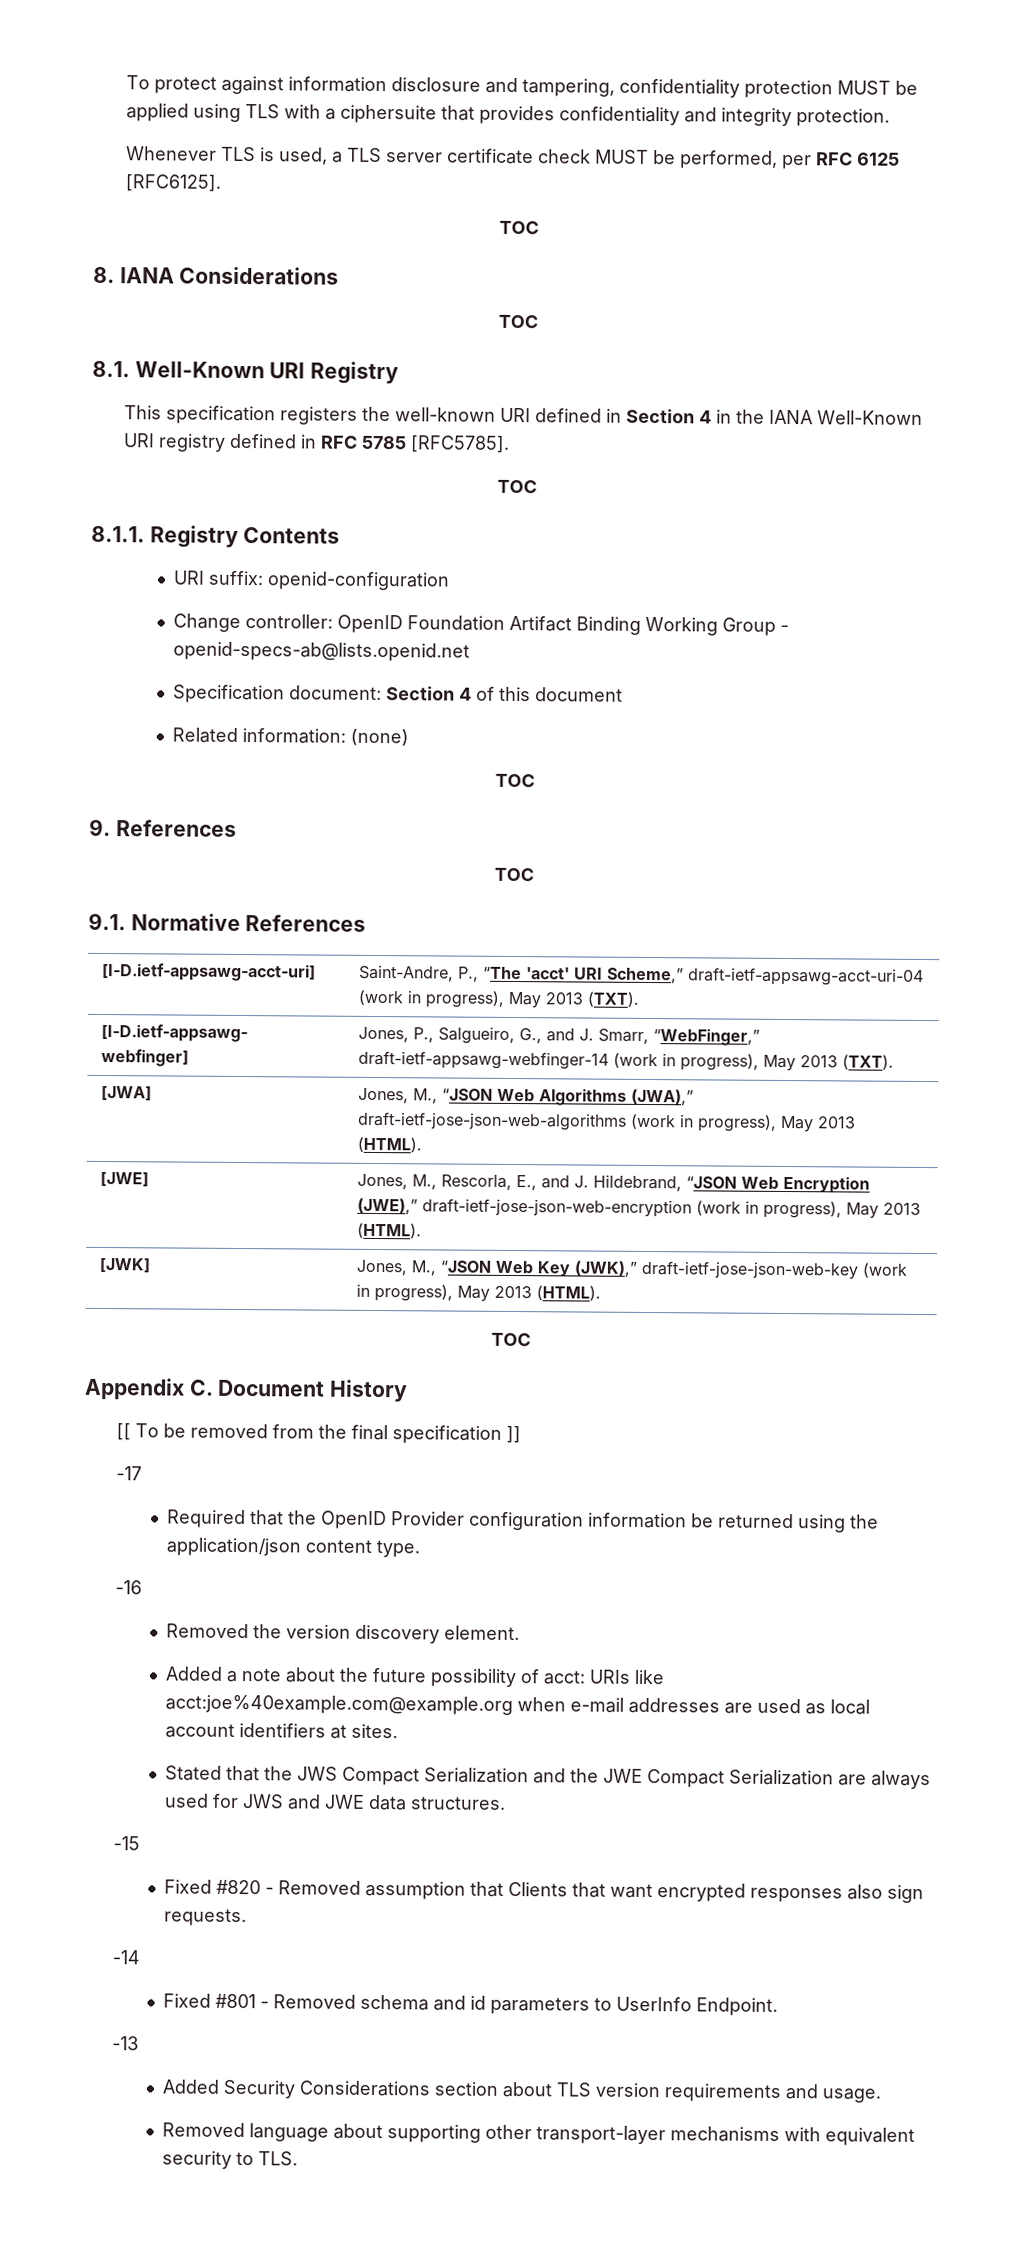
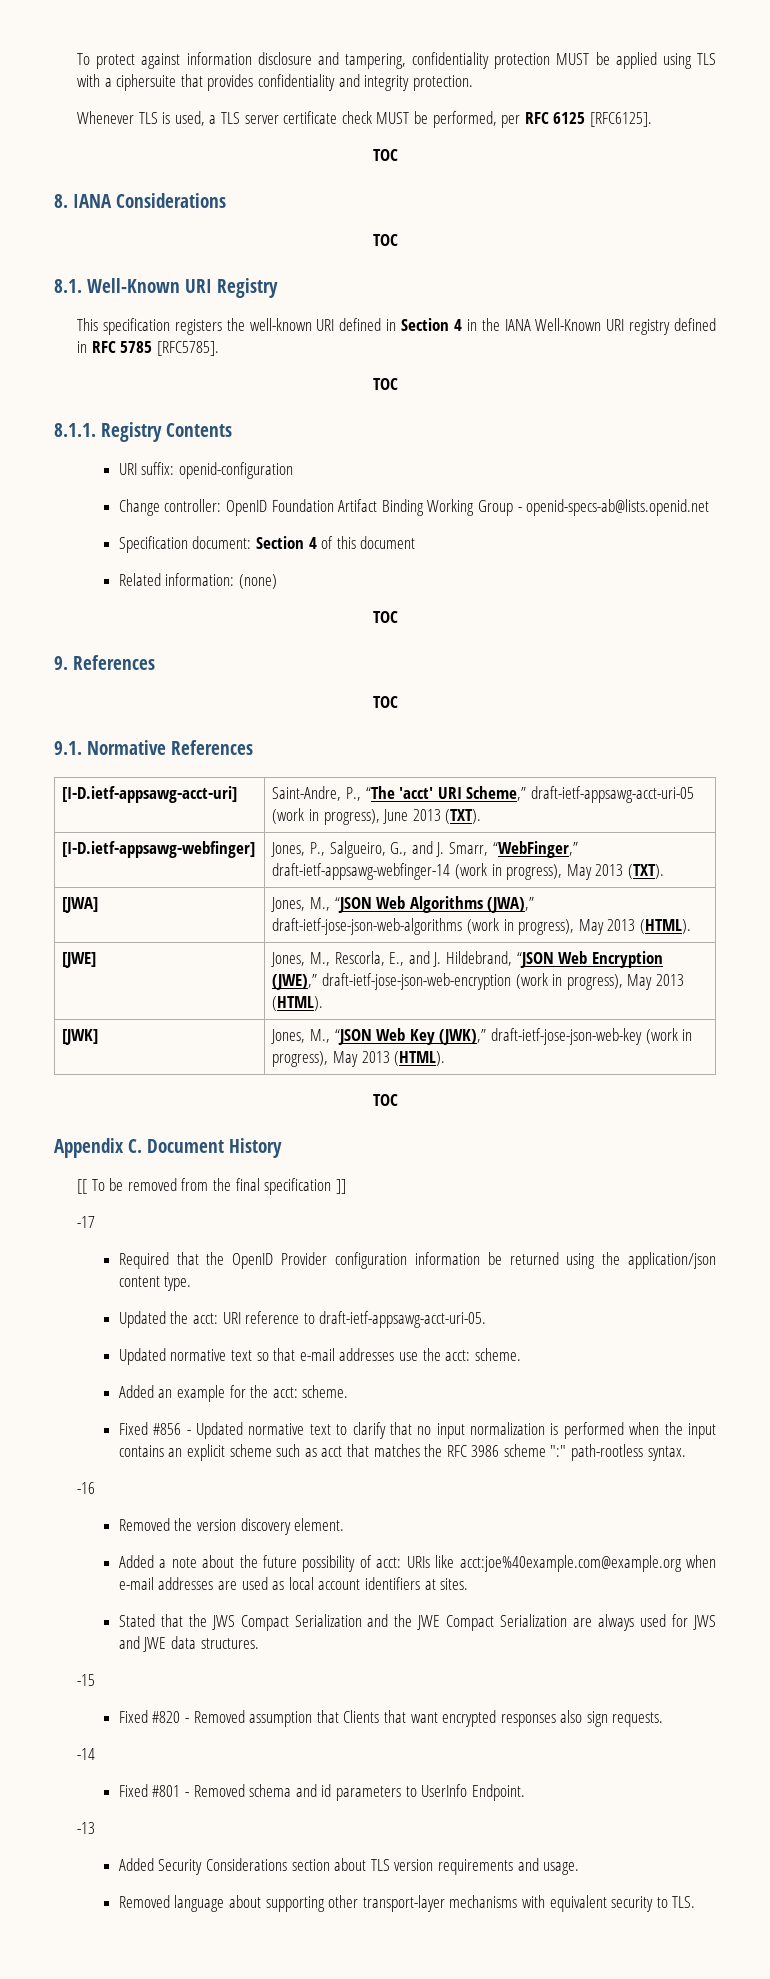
[688,967,925,987] [358,989,542,1009] draft-ietf-appsawg-acct-uri-04 (work in progress), May -> [530,786,694,803] [272,808,409,825] draft-ietf-appsawg-acct-uri-05 (work in progress), June
(421, 1549) none -> [118,1311,487,1328] [118,1348,521,1365] [118,1385,349,1402] [118,1422,716,1439] [118,1444,686,1461] // Updated the acct: URI reference to draft-ietf-appsawg-acct-uri-05. // Updated normative text so that e-mail addresses use the acct: scheme. // Added an example for the acct: scheme. // Fixed #856 - Updated normative text to clarify that no input normalization is performed when the input contains an explicit scheme such as acct that matches the RFC 3986 scheme ":" path-rootless syntax.

